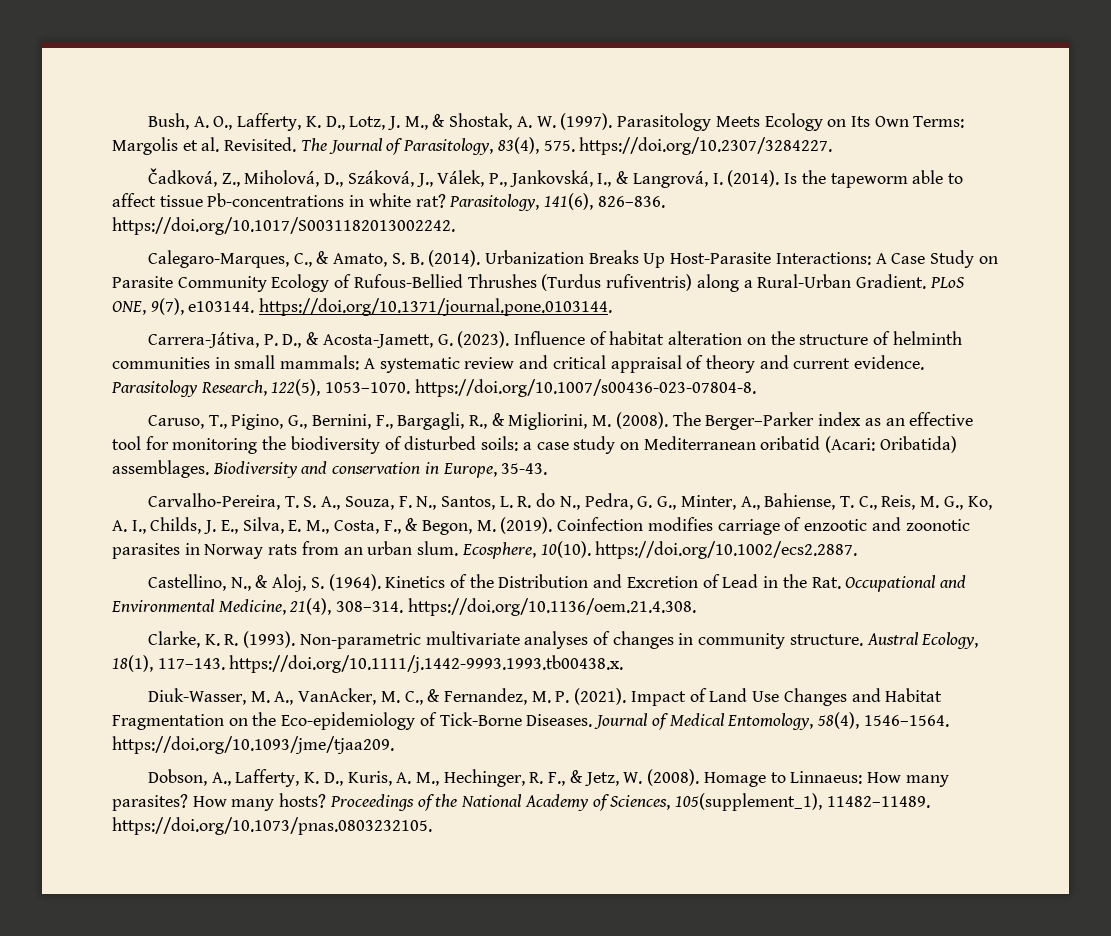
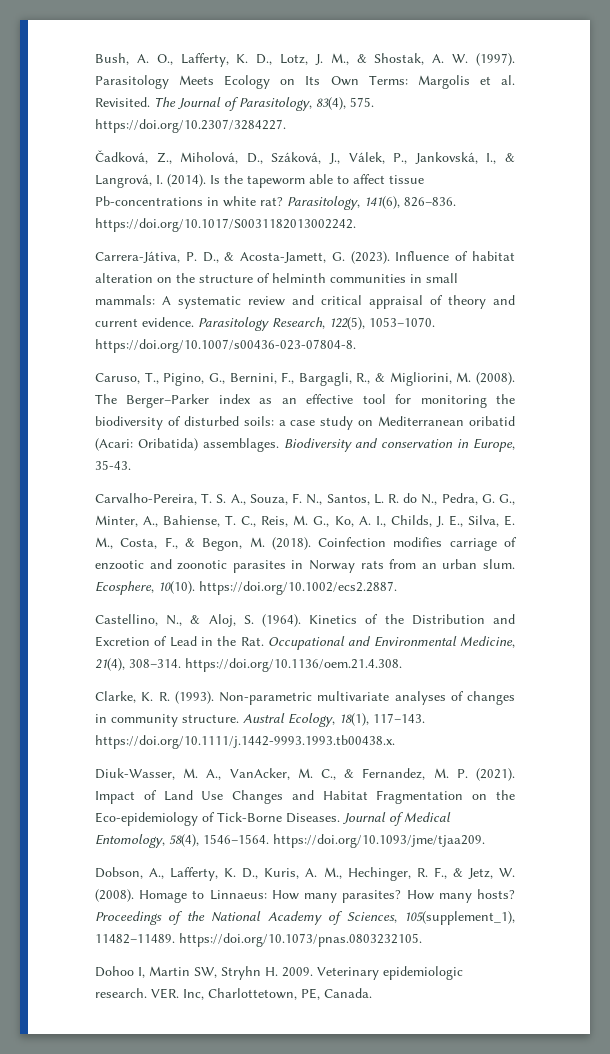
[147,250,998,268] [112,274,964,292] [112,298,613,316] // Calegaro-Marques, C., & Amato, S. B. (2014). Urbanization Breaks Up Host-Parasite Interactions: A Case Study on Parasite Community Ecology of Rufous-Bellied Thrushes (Turdus rufiventris) along a Rural-Urban Gradient. PLoS ONE, 9(7), e103144. https://doi.org/10.1371/journal.pone.0103144. -> (356, 225) none
[500,517,553,534] (2019). -> [271,537,311,550] (2018).
(432, 826) none -> [95,966,463,980] [95,988,372,1000] // Dohoo I, Martin SW, Stryhn H. 2009. Veterinary epidemiologic research. VER. Inc, Charlottetown, PE, Canada.

